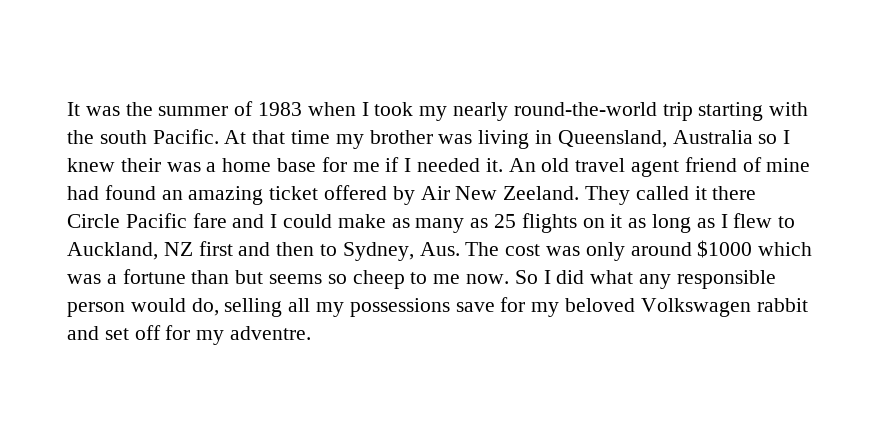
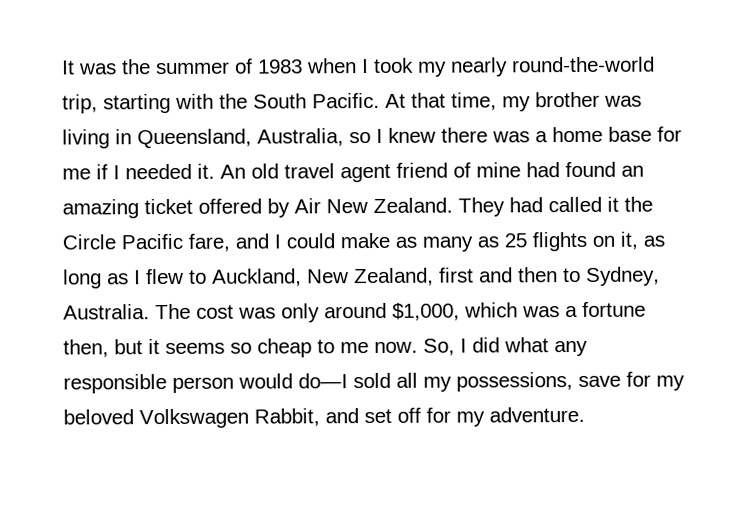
[662,102,693,121] trip -> [62,94,98,114] trip,
[99,130,147,144] south -> [253,93,307,109] South
[291,130,331,144] time -> [451,92,497,111] time,
[672,130,753,144] Australia -> [257,128,344,147] Australia,
[120,158,161,172] their -> [441,127,488,143] there
[503,186,631,205] Zeeland. They -> [373,197,543,217] Zealand. They had
[712,186,757,200] there -> [624,196,653,212] the
[192,213,227,228] fare -> [188,233,230,252] fare,
[610,214,623,228] it -> [620,231,638,250] it,
[163,242,193,256] NZ -> [307,267,434,287] New Zealand,
[419,242,460,256] Aus. -> [63,304,150,320] Australia.
[697,240,753,258] $1000 -> [392,302,460,321] $1,000,
[191,270,264,284] than but -> [63,339,160,358] then, but it
[352,270,405,289] cheep -> [257,338,312,358] cheap
[514,270,538,284] So -> [423,338,455,356] So,
[191,298,283,317] do, selling -> [298,372,391,389] do—I sold
[349,298,450,317] possessions -> [456,372,573,392] possessions,
[756,298,808,312] rabbit -> [254,408,320,427] Rabbit,
[230,326,312,340] adventre. -> [489,406,585,423] adventure.

